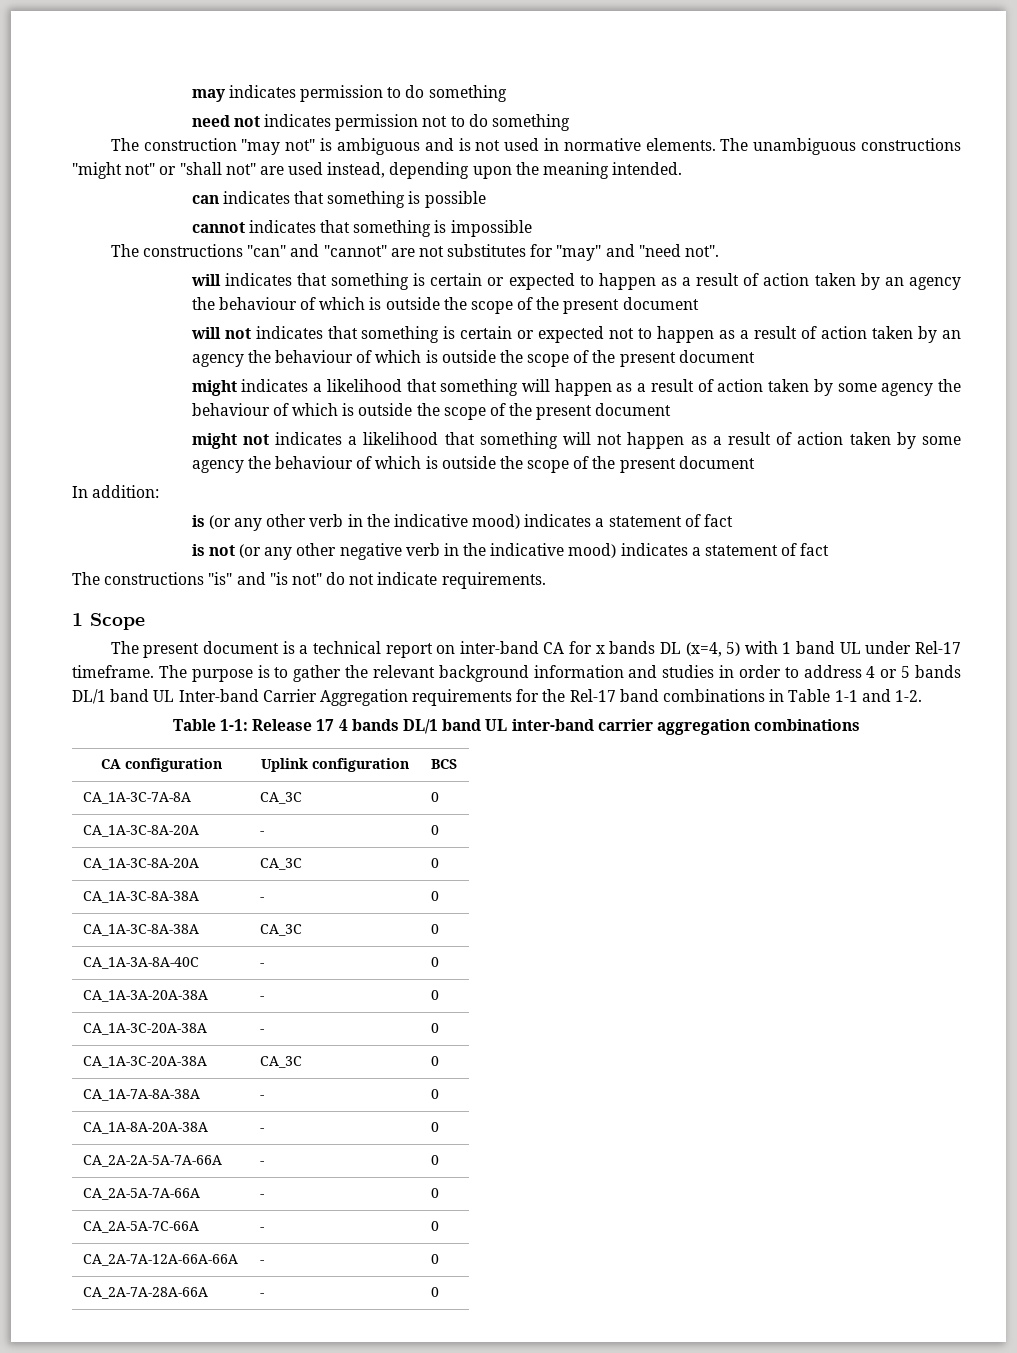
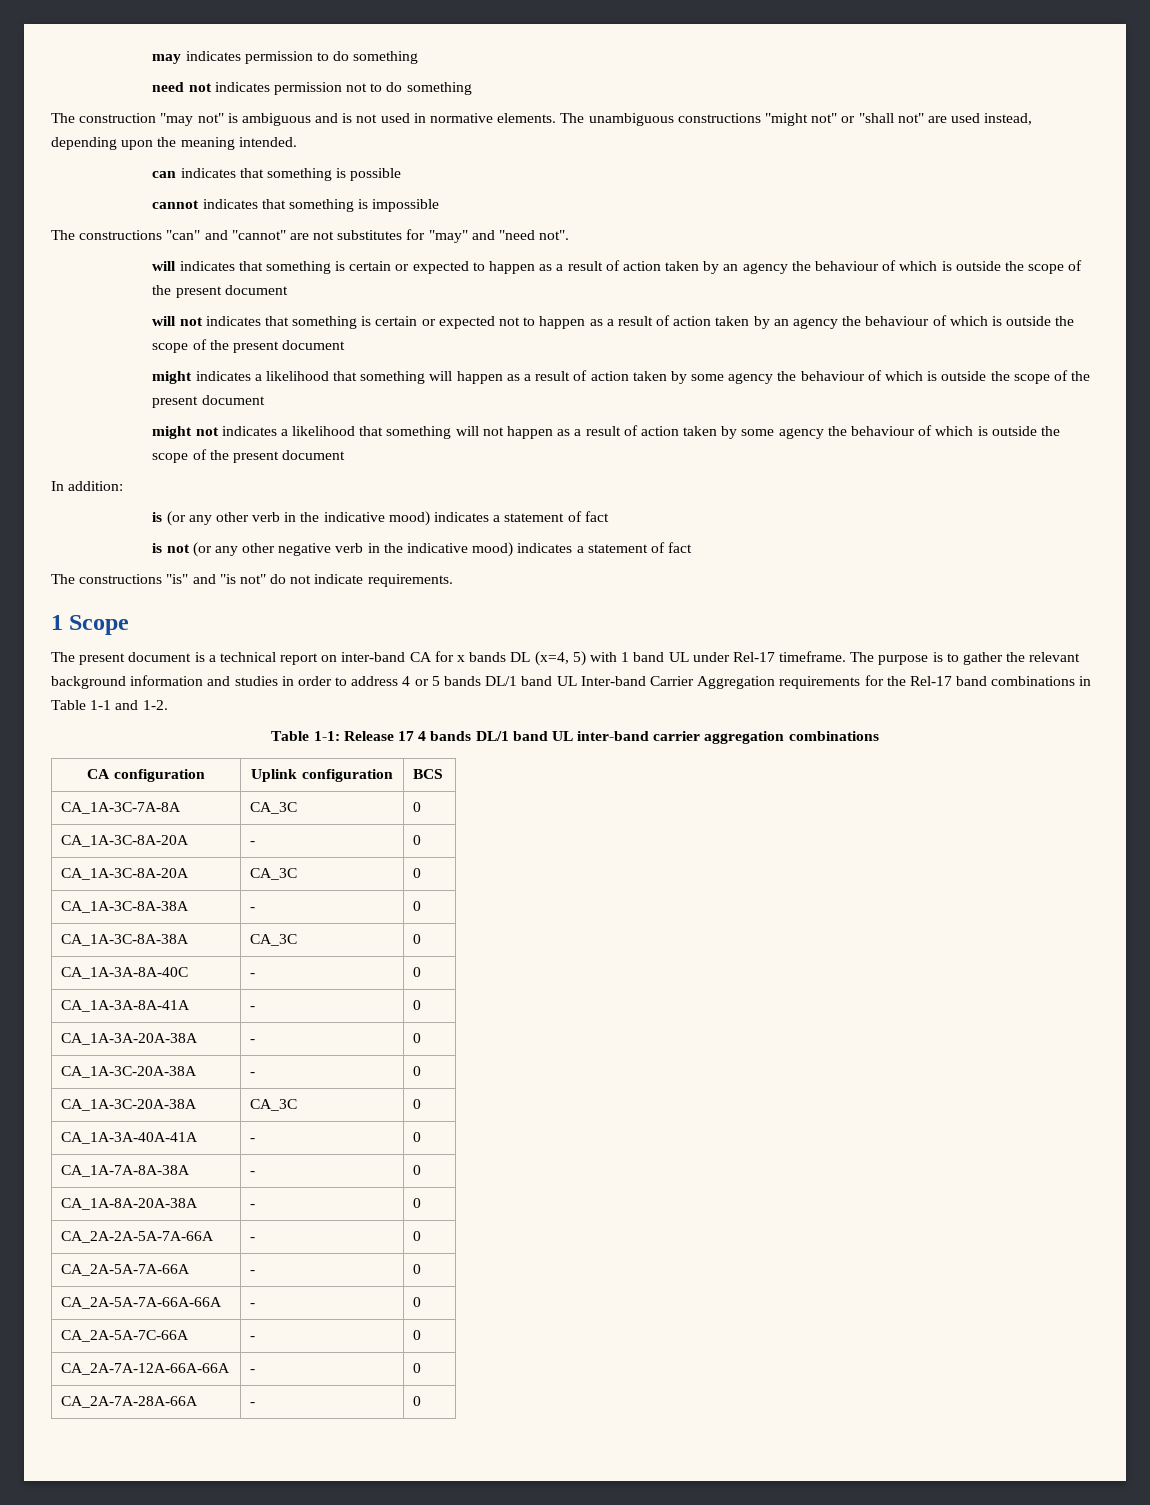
(439, 962) none -> [61,1000,191,1012] [250,1006,256,1010] [413,1000,422,1010] // CA_1A-3A-8A-41A | - | 0
(439, 1061) none -> [61,1132,199,1144] [250,1138,256,1142] [413,1132,422,1142] // CA_1A-3A-40A-41A | - | 0
(439, 1193) none -> [61,1297,223,1309] [250,1303,256,1307] [413,1297,422,1307] // CA_2A-5A-7A-66A-66A | - | 0

